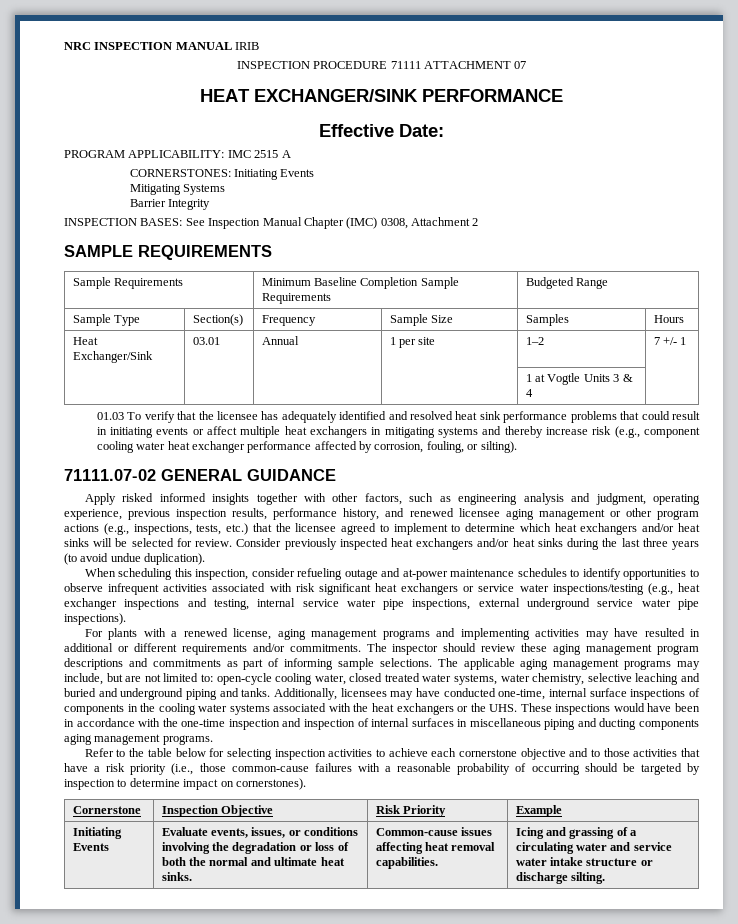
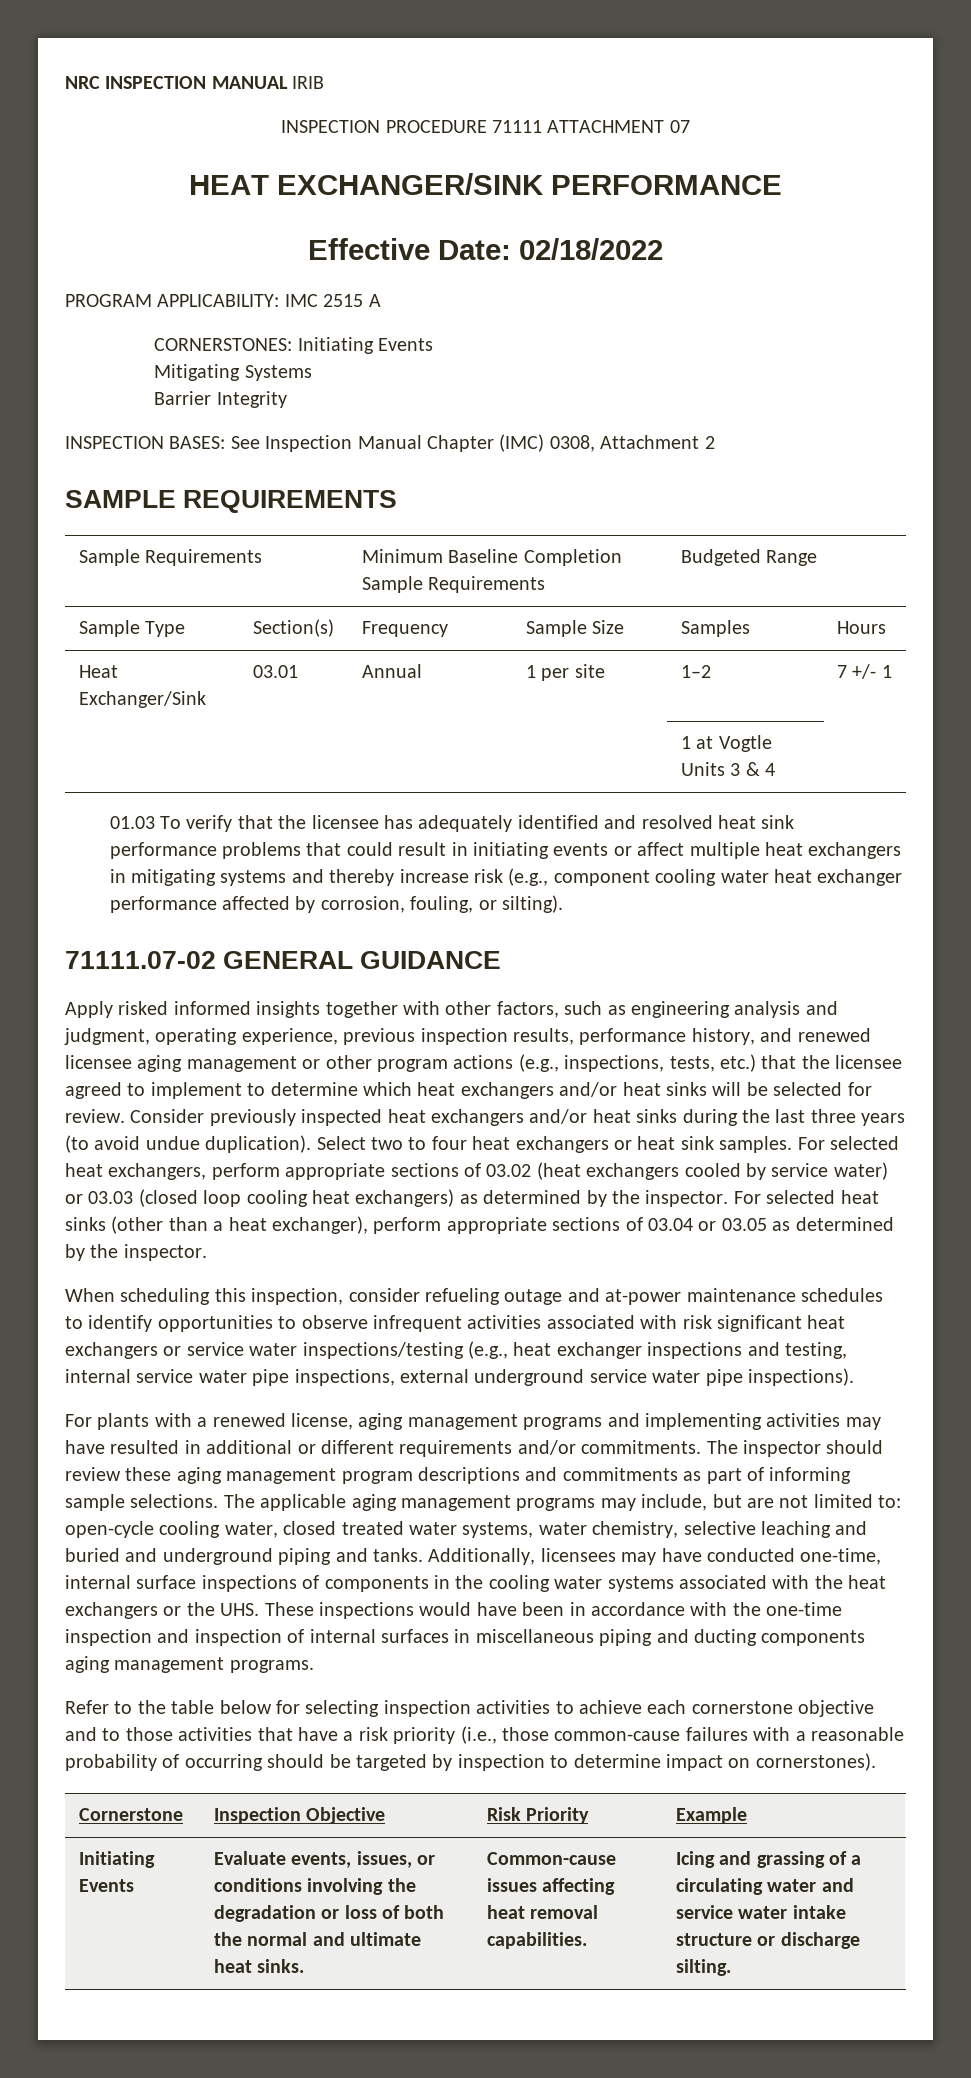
(444, 130) none -> [519,238,663,260] 02/18/2022
(206, 559) none -> [316,1136,899,1153] [65,1162,888,1180] [65,1189,879,1207] [65,1216,894,1234] [65,1244,207,1261] Select two to four heat exchangers or heat sink samples. For selected heat exchangers, perform appropriate sections of 03.02 (heat exchangers cooled by service water) or 03.03 (closed loop cooling heat exchangers) as determined by the inspector. For selected heat sinks (other than a heat exchanger), perform appropriate sections of 03.04 or 03.05 as determined by the inspector.

